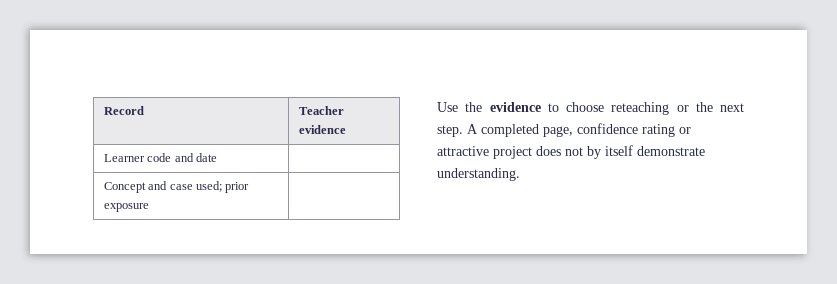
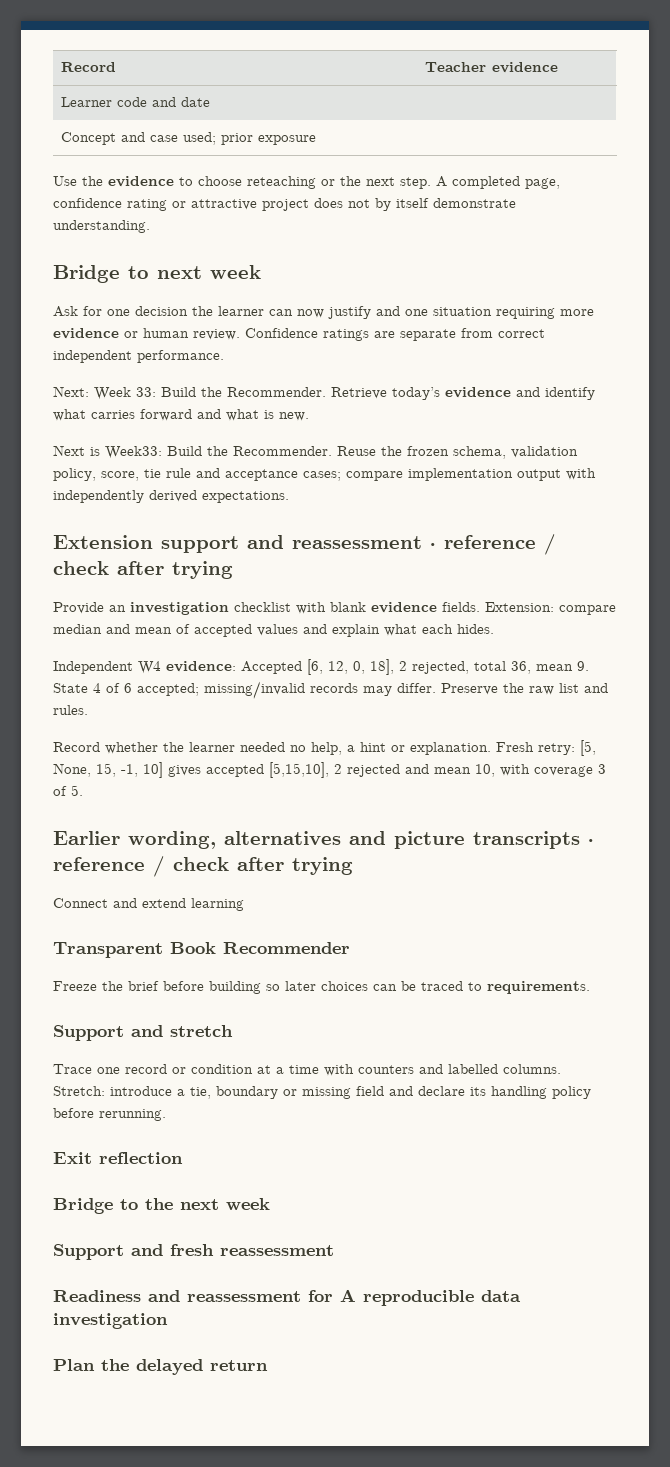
(520, 174) none -> [53,265,261,283] [53,306,594,319] [53,328,545,341] [53,350,224,363] [53,386,595,400] [53,409,309,421] [53,445,578,459] [53,468,596,481] [53,490,289,503] [53,534,556,555] [53,561,233,579] [53,602,616,615] [53,624,494,637] [53,659,589,675] [53,681,608,699] [53,705,88,715] [53,740,596,756] [53,762,606,778] [53,785,83,796] [53,831,594,849] [53,856,353,877] [53,898,244,911] [53,942,350,958] [53,981,590,994] [53,1025,233,1041] [53,1064,561,1076] [53,1086,591,1099] [53,1108,166,1121] [53,1152,183,1164] [53,1198,270,1214] [53,1244,334,1260] [53,1289,521,1306] [53,1313,168,1329] [53,1359,268,1375] // Bridge to next week // Ask for one decision the learner can now justify and one situation requiring more evidence or human review. Confidence ratings are separate from correct independent performance. // Next: Week 33: Build the Recommender. Retrieve today’s evidence and identify what carries forward and what is new. // Next is Week33: Build the Recommender. Reuse the frozen schema, validation policy, score, tie rule and acceptance cases; compare implementation output with independently derived expectations. // Extension support and reassessment · reference / check after trying // Provide an investigation checklist with blank evidence fields. Extension: compare median and mean of accepted values and explain what each hides. // Independent W4 evidence: Accepted [6, 12, 0, 18], 2 rejected, total 36, mean 9. State 4 of 6 accepted; missing/invalid records may differ. Preserve the raw list and rules. // Record whether the learner needed no help, a hint or explanation. Fresh retry: [5, None, 15, -1, 10] gives accepted [5,15,10], 2 rejected and mean 10, with coverage 3 of 5. // Earlier wording, alternatives and picture transcripts · reference / check after trying // Connect and extend learning // Transparent Book Recommender // Freeze the brief before building so later choices can be traced to requirements. // Support and stretch // Trace one record or condition at a time with counters and labelled columns. Stretch: introduce a tie, boundary or missing field and declare its handling policy before rerunning. // Exit reflection // Bridge to the next week // Support and fresh reassessment // Readiness and reassessment for A reproducible data investigation // Plan the delayed return

